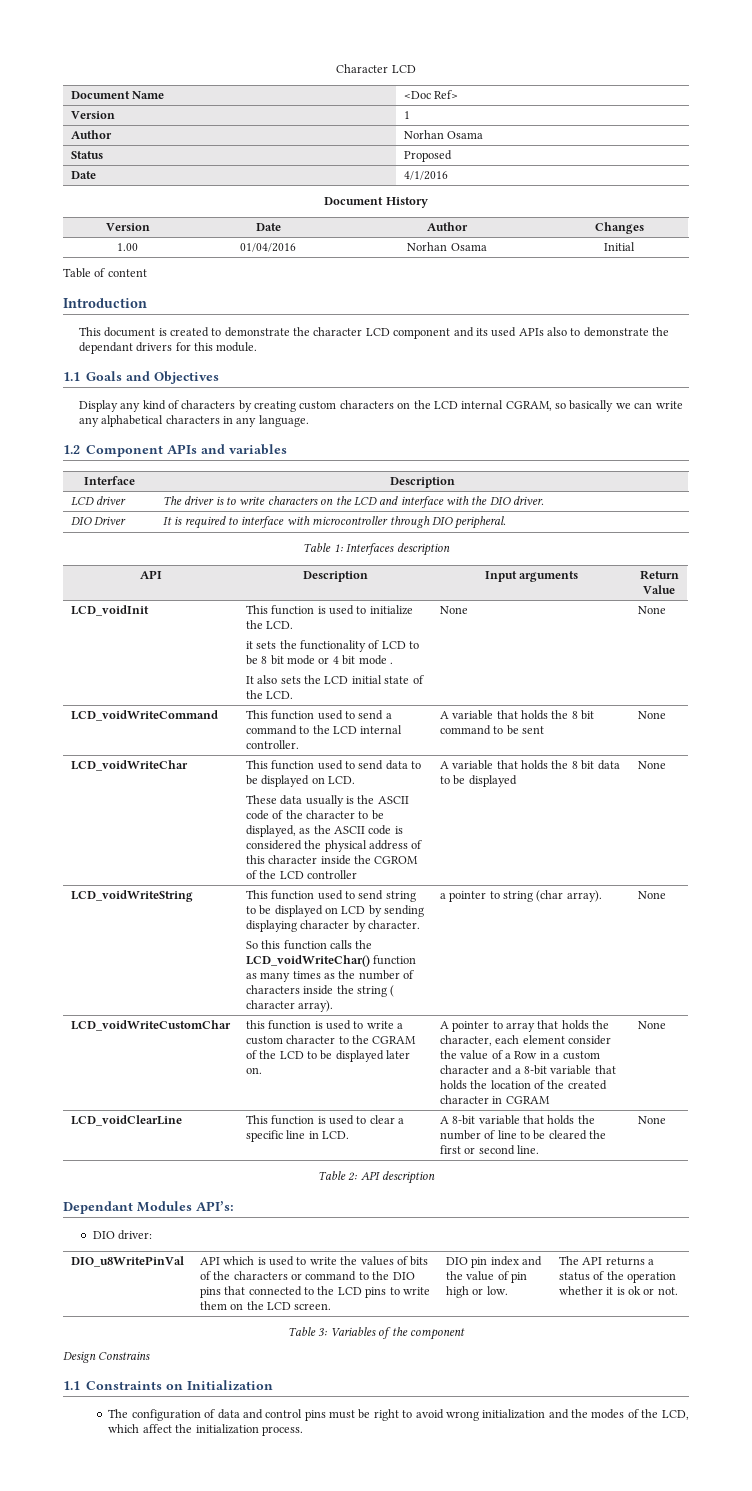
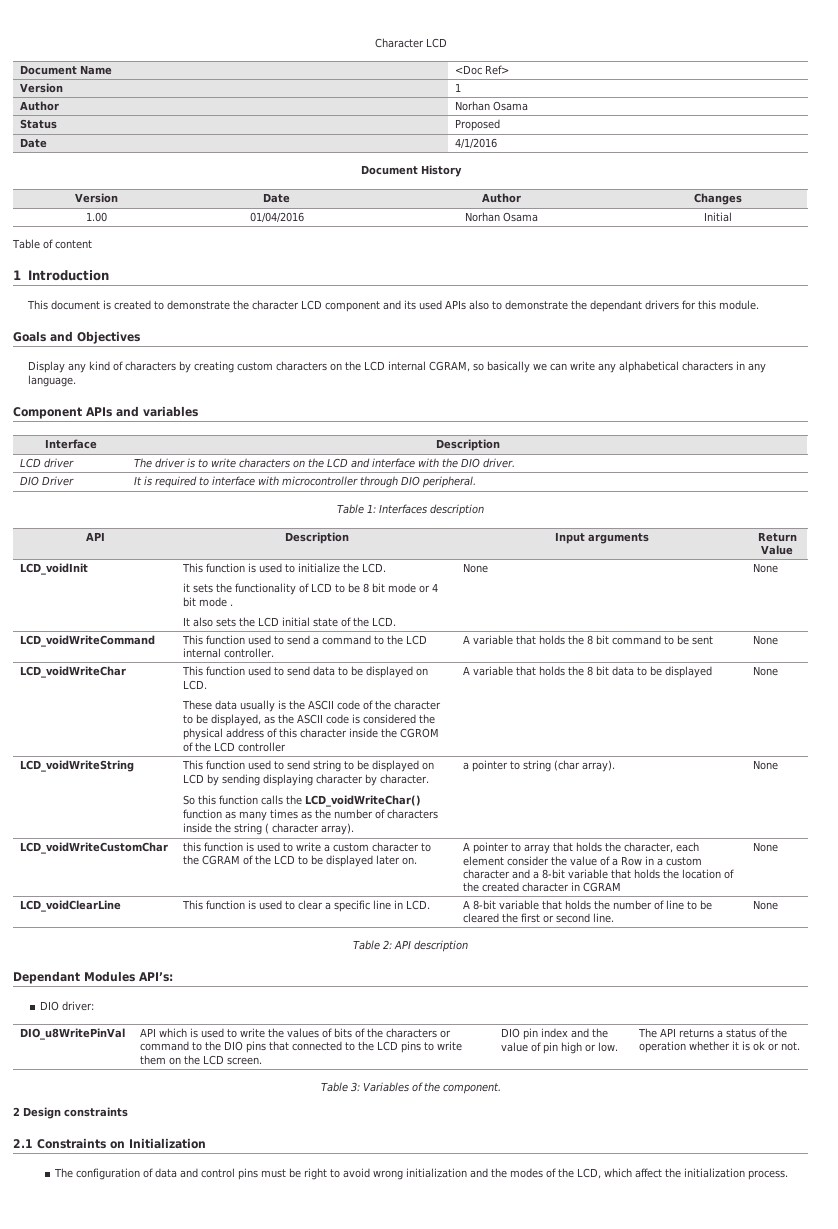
(147, 273) none -> [13,270,21,280] 1
[63,372,80,381] 1.1 -> (759, 305) none
[63,445,80,454] 1.2 -> (76, 381) none
[409,1328,465,1340] [63,1351,151,1363] [63,1381,80,1390] component // Design Constrains // 1.1 -> [442,1083,501,1094] [13,1107,128,1119] [13,1139,33,1148] component. // 2 Design constraints // 2.1

